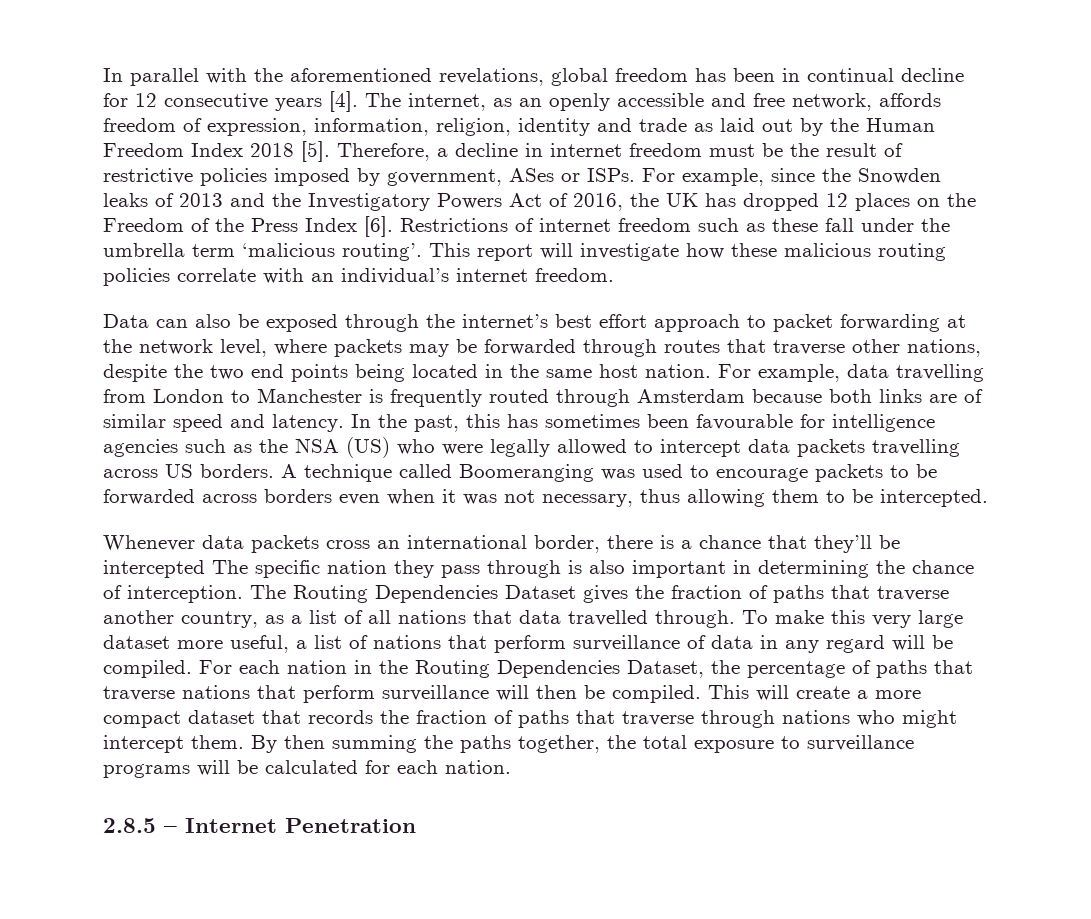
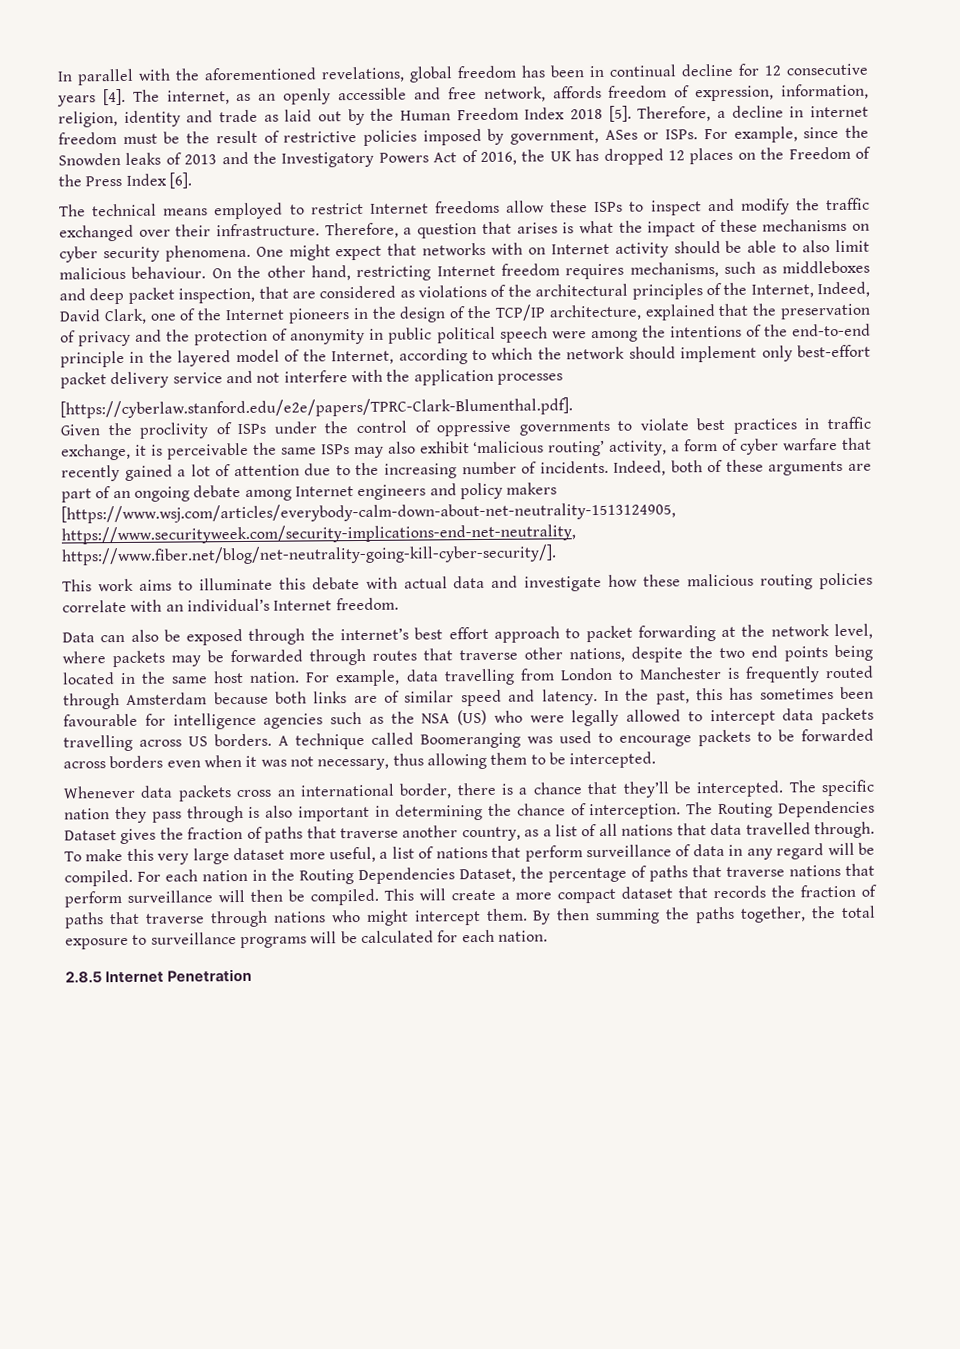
[400,218,950,232] [103,243,573,261] Restrictions of internet freedom such as these fall under the umbrella term ‘malicious routing’. This report will -> [59,197,870,220] [59,218,870,242] [59,239,870,263] [59,260,870,282] [59,281,870,305] [59,303,872,325] [60,323,871,347] [60,344,871,368] [60,368,563,389] [60,397,573,419] [60,416,871,439] [61,437,873,461] [61,459,872,482] [61,482,558,503] [61,501,676,524] [61,523,576,545] [61,544,557,566] [62,575,519,592] // The technical means employed to restrict Internet freedoms allow these ISPs to inspect and modify the traffic exchanged over their infrastructure. Therefore, a question that arises is what the impact of these mechanisms on cyber security phenomena. One might expect that networks with on Internet activity should be able to also limit malicious behaviour. On the other hand, restricting Internet freedom requires mechanisms, such as middleboxes and deep packet inspection, that are considered as violations of the architectural principles of the Internet, Indeed, David Clark, one of the Internet pioneers in the design of the TCP/IP architecture, explained that the preservation of privacy and the protection of anonymity in public political speech were among the intentions of the end-to-end principle in the layered model of the Internet, according to which the network should implement only best-effort packet delivery service and not interfere with the application processes // [https://cyberlaw.stanford.edu/e2e/papers/TPRC-Clark-Blumenthal.pdf]. // Given the proclivity of ISPs under the control of oppressive governments to violate best practices in traffic exchange, it is perceivable the same ISPs may also exhibit ‘malicious routing’ activity, a form of cyber warfare that recently gained a lot of attention due to the increasing number of incidents. Indeed, both of these arguments are part of an ongoing debate among Internet engineers and policy makers [https://www.wsj.com/articles/everybody-calm-down-about-net-neutrality-1513124905, https://www.securityweek.com/security-implications-end-net-neutrality, https://www.fiber.net/blog/net-neutrality-going-kill-cyber-security/]. // This work aims to illuminate this debate with actual data and
[456,268,528,282] internet -> [273,600,333,611] Internet
[103,560,205,578] intercepted -> [696,780,785,798] intercepted.
[164,826,177,833] – -> (102, 977) none

